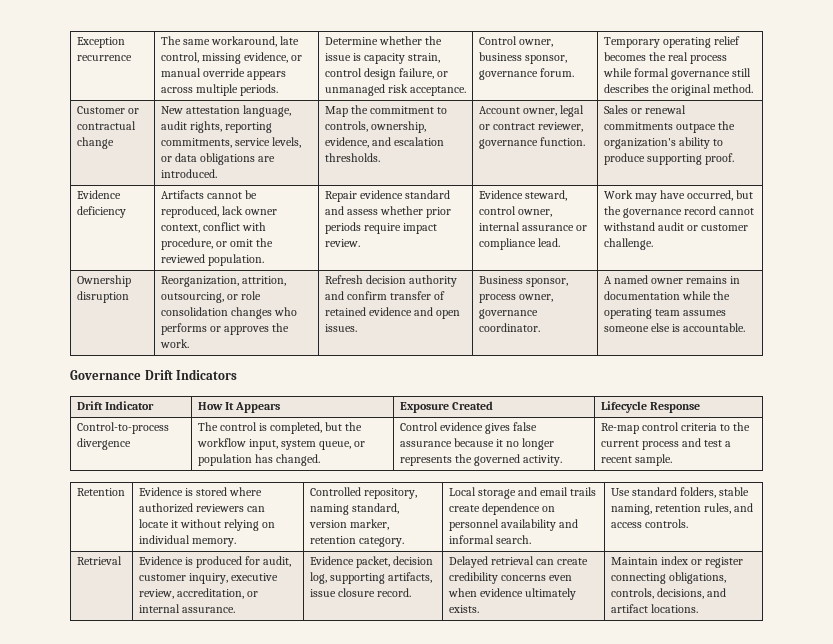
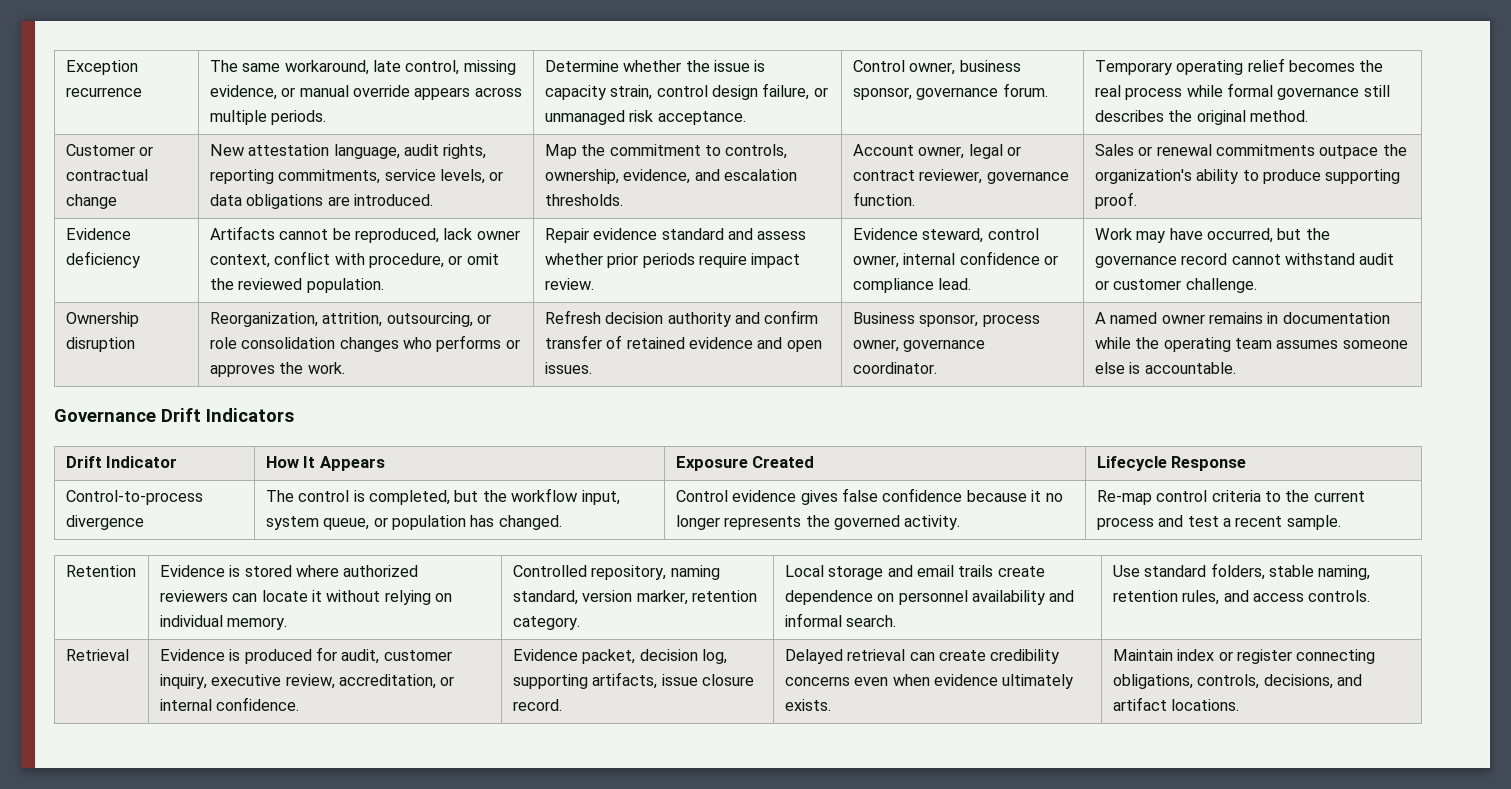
[521,225,574,231] assurance -> [959,251,1040,265] confidence
[399,441,452,447] assurance -> [882,488,963,502] confidence
[181,607,235,613] assurance. -> [216,697,300,711] confidence.

